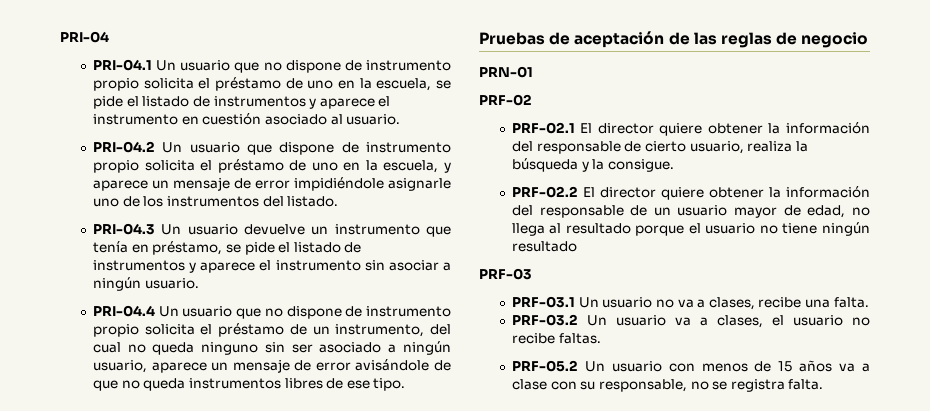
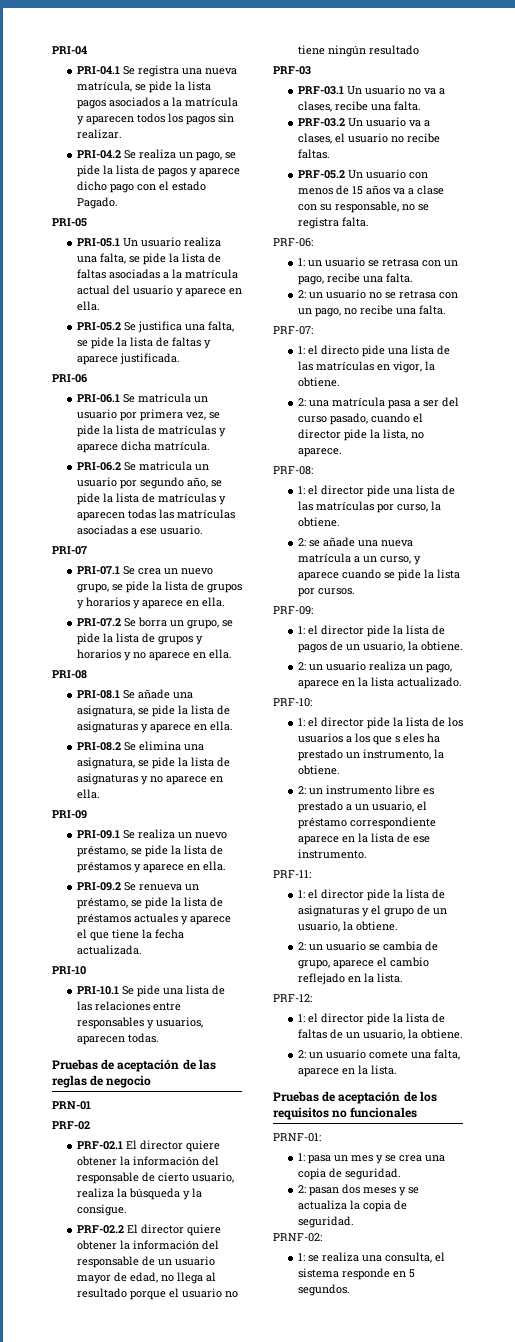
[156,60,451,73] [92,77,451,91] [92,96,391,109] [92,113,401,125] [92,141,451,155] [92,159,452,173] [92,177,451,191] [92,196,339,207] [92,223,451,237] [92,241,362,255] [92,260,452,273] [92,277,199,291] [92,305,452,319] [92,323,452,337] [92,341,451,355] [92,359,451,373] [92,378,406,391] Un usuario que no dispone de instrumento propio solicita el préstamo de uno en la escuela, se pide el listado de instrumentos y aparece el instrumento en cuestión asociado al usuario. // PRI-04.2 Un usuario que dispone de instrumento propio solicita el préstamo de uno en la escuela, y aparece un mensaje de error impidiéndole asignarle uno de los instrumentos del listado. // PRI-04.3 Un usuario devuelve un instrumento que tenía en préstamo, se pide el listado de instrumentos y aparece el instrumento sin asociar a ningún usuario. // PRI-04.4 Un usuario que no dispone de instrumento propio solicita el préstamo de un instrumento, del cual no queda ninguno sin ser asociado a ningún usuario, aparece un mensaje de error avisándole de que no queda instrumentos libres de ese tipo. -> [122,65,237,77] [76,81,211,93] [76,97,238,109] [76,113,234,125] [76,129,122,139] [76,149,236,161] [76,165,240,177] [76,181,206,193] [76,197,118,209] [52,218,87,227] [76,237,221,247] [76,253,221,265] [76,269,238,279] [76,285,242,297] [76,301,100,311] [76,321,234,333] [76,337,211,349] [76,353,180,365] [52,374,87,383] [76,393,208,403] [76,409,220,421] [76,425,226,437] [76,441,210,453] [76,461,209,471] [76,477,222,489] [76,493,226,505] [76,509,235,521] [76,525,203,535] [52,546,87,555] [76,566,213,575] [76,581,242,593] [76,597,225,609] [76,617,233,629] [76,633,203,645] [76,649,232,661] [52,670,87,679] [76,689,193,699] [76,705,230,717] [76,721,233,733] [76,741,204,751] [76,757,230,769] [76,773,223,785] [76,789,100,799] [52,810,87,819] [76,829,227,839] [76,845,223,857] [76,861,226,873] [76,882,199,891] [76,897,223,909] [76,913,231,925] [76,929,184,941] [76,945,142,955] [52,966,86,975] [76,985,225,997] [76,1001,181,1011] [76,1017,203,1029] [76,1033,159,1045] Se registra una nueva matrícula, se pide la lista pagos asociados a la matrícula y aparecen todos los pagos sin realizar. // PRI-04.2 Se realiza un pago, se pide la lista de pagos y aparece dicho pago con el estado Pagado. // PRI-05 // PRI-05.1 Un usuario realiza una falta, se pide la lista de faltas asociadas a la matrícula actual del usuario y aparece en ella. // PRI-05.2 Se justifica una falta, se pide la lista de faltas y aparece justificada. // PRI-06 // PRI-06.1 Se matricula un usuario por primera vez, se pide la lista de matrículas y aparece dicha matrícula. // PRI-06.2 Se matricula un usuario por segundo año, se pide la lista de matrículas y aparecen todas las matrículas asociadas a ese usuario. // PRI-07 // PRI-07.1 Se crea un nuevo grupo, se pide la lista de grupos y horarios y aparece en ella. // PRI-07.2 Se borra un grupo, se pide la lista de grupos y horarios y no aparece en ella. // PRI-08 // PRI-08.1 Se añade una asignatura, se pide la lista de asignaturas y aparece en ella. // PRI-08.2 Se elimina una asignatura, se pide la lista de asignaturas y no aparece en ella. // PRI-09 // PRI-09.1 Se realiza un nuevo préstamo, se pide la lista de préstamos y aparece en ella. // PRI-09.2 Se renueva un préstamo, se pide la lista de préstamos actuales y aparece el que tiene la fecha actualizada. // PRI-10 // PRI-10.1 Se pide una lista de las relaciones entre responsables y usuarios, aparecen todas.
(824, 384) none -> [273,238,313,247] [297,257,458,267] [297,273,413,285] [297,289,458,299] [297,305,446,317] [273,326,313,335] [297,345,450,357] [297,361,435,373] [297,377,340,387] [297,397,459,409] [297,413,423,425] [297,429,424,441] [297,448,342,457] [273,466,313,475] [297,485,455,497] [297,501,441,513] [297,517,340,527] [297,537,413,547] [297,553,421,565] [297,569,460,581] [297,588,355,597] [273,606,313,615] [297,625,445,637] [297,641,463,653] [297,661,452,673] [297,677,462,689] [273,698,312,707] [297,717,463,729] [297,733,440,745] [297,749,444,761] [297,765,340,775] [297,785,434,795] [297,801,427,813] [297,817,436,829] [297,833,430,845] [297,849,367,859] [273,870,311,878] [297,889,445,901] [297,905,447,917] [297,921,398,932] [297,941,438,951] [297,957,429,969] [297,973,403,985] [273,994,312,1002] [297,1013,445,1025] [297,1029,463,1040] [297,1049,460,1060] [297,1065,397,1077] [273,1091,437,1104] [273,1107,418,1120] [273,1133,321,1142] [297,1153,445,1164] [297,1168,401,1180] [297,1184,419,1196] [297,1200,407,1212] [297,1216,354,1228] [273,1233,322,1242] [297,1252,445,1263] [297,1268,415,1280] [297,1284,350,1296] // PRF-06: // 1: un usuario se retrasa con un pago, recibe una falta. // 2: un usuario no se retrasa con un pago, no recibe una falta. // PRF-07: // 1: el directo pide una lista de las matrículas en vigor, la obtiene. // 2: una matrícula pasa a ser del curso pasado, cuando el director pide la lista, no aparece. // PRF-08: // 1: el director pide una lista de las matrículas por curso, la obtiene. // 2: se añade una nueva matrícula a un curso, y aparece cuando se pide la lista por cursos. // PRF-09: // 1: el director pide la lista de pagos de un usuario, la obtiene. // 2: un usuario realiza un pago, aparece en la lista actualizado. // PRF-10: // 1: el director pide la lista de los usuarios a los que s eles ha prestado un instrumento, la obtiene. // 2: un instrumento libre es prestado a un usuario, el préstamo correspondiente aparece en la lista de ese instrumento. // PRF-11: // 1: el director pide la lista de asignaturas y el grupo de un usuario, la obtiene. // 2: un usuario se cambia de grupo, aparece el cambio reflejado en la lista. // PRF-12: // 1: el director pide la lista de faltas de un usuario, la obtiene. // 2: un usuario comete una falta, aparece en la lista. // Pruebas de aceptación de los requisitos no funcionales // PRNF-01: // 1: pasa un mes y se crea una copia de seguridad. // 2: pasan dos meses y se actualiza la copia de seguridad. // PRNF-02: // 1: se realiza una consulta, el sistema responde en 5 segundos.

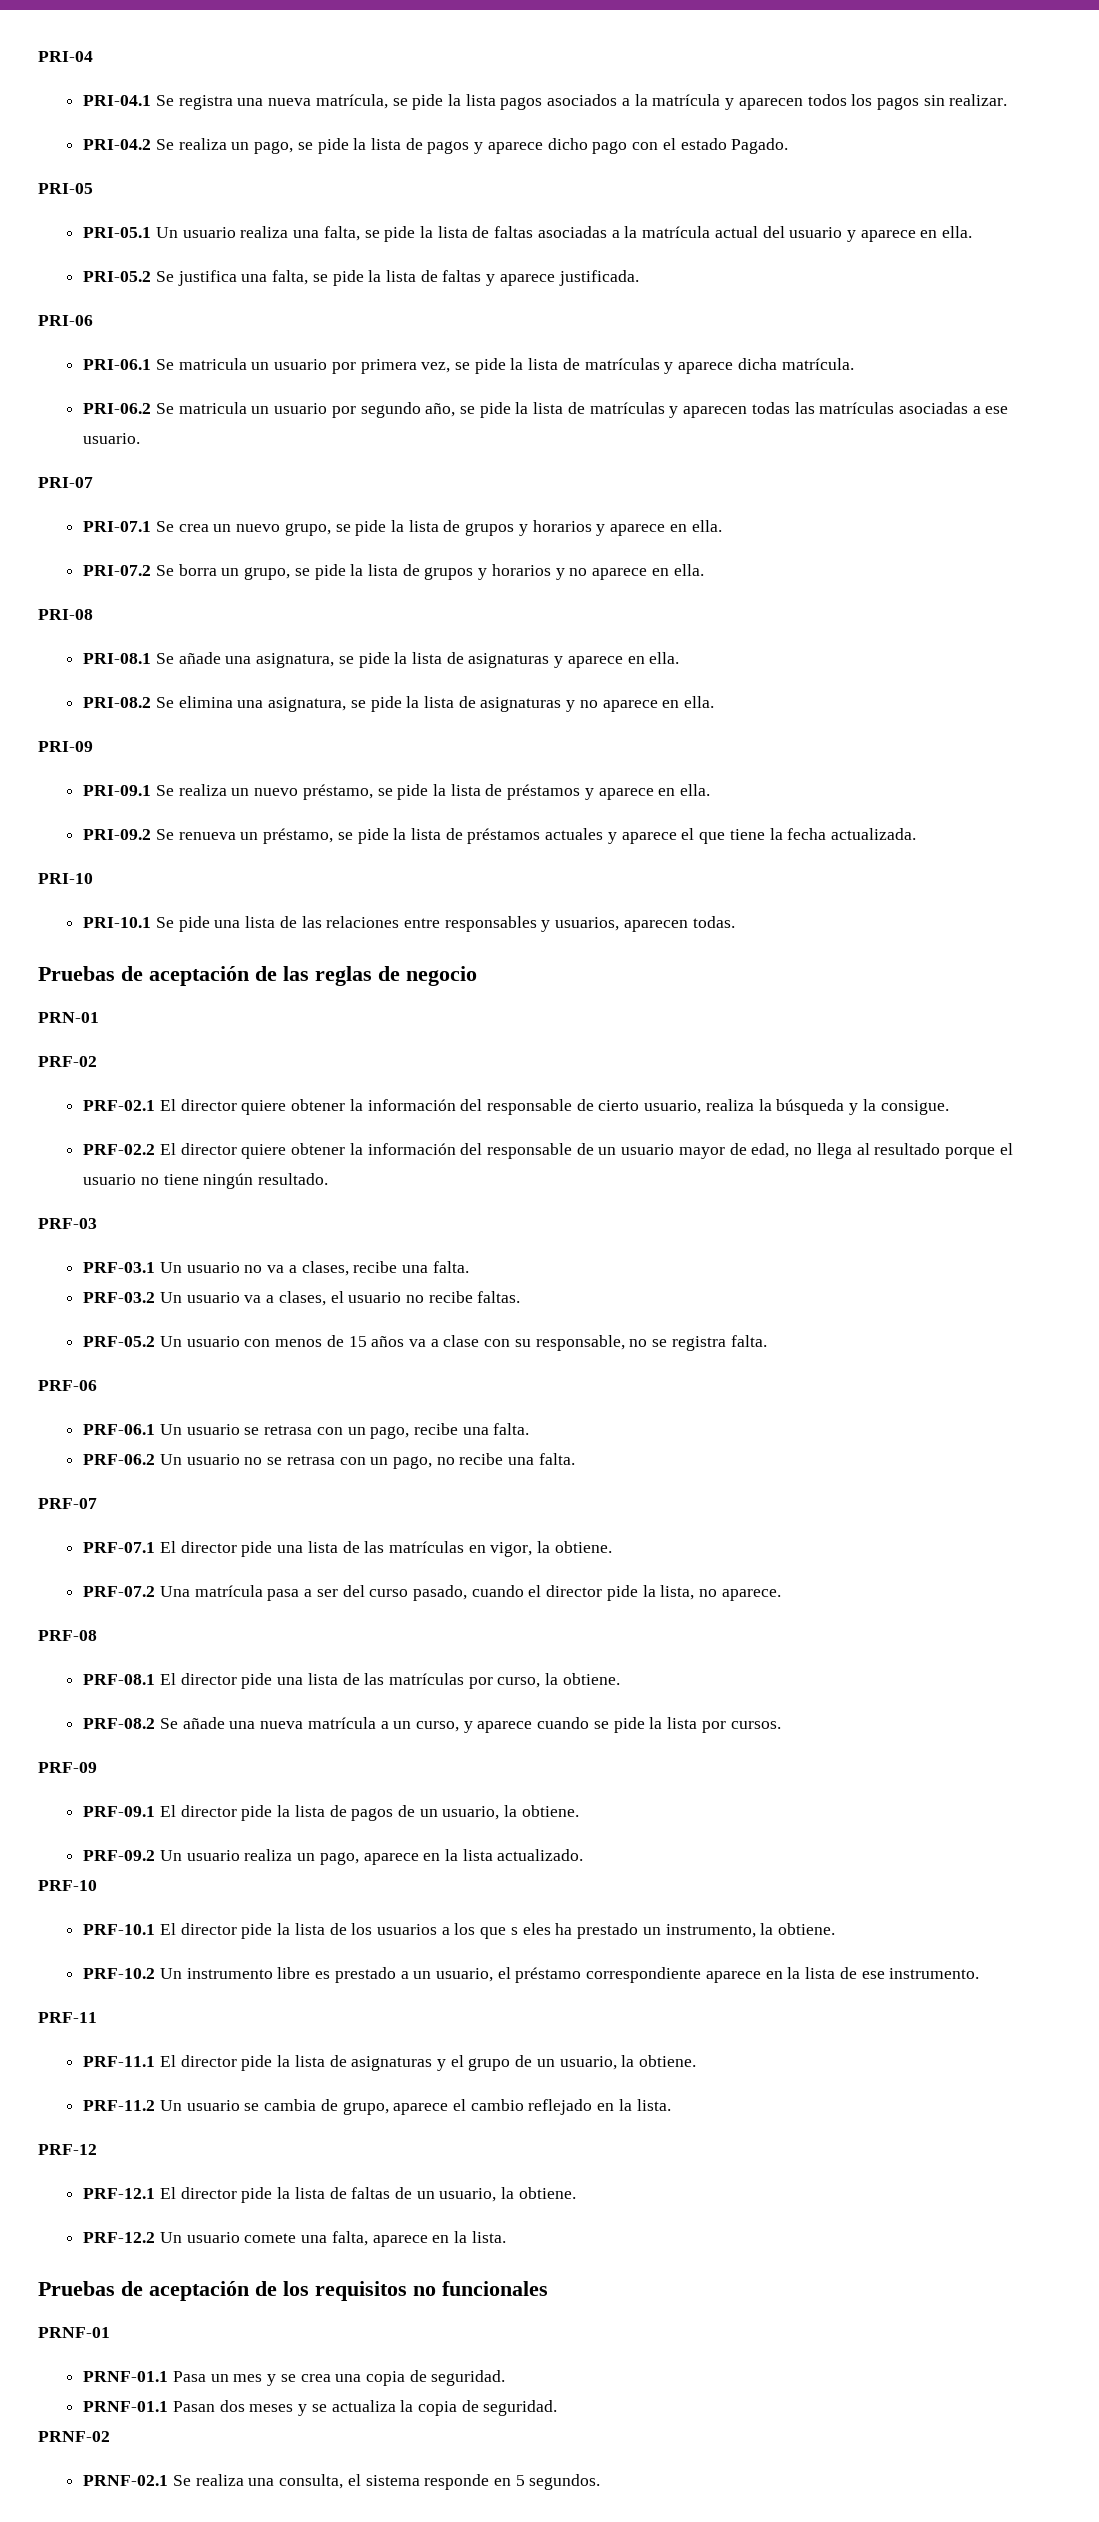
[368,45,419,55] resultado -> [258,1173,329,1185] resultado.
[273,238,313,247] [297,258,322,267] PRF-06: // 1: un -> [38,1380,97,1391] [83,1424,182,1435] PRF-06 // PRF-06.1 Un
[297,290,323,299] 2: un -> [83,1454,182,1465] PRF-06.2 Un
[273,326,313,335] [297,345,359,355] PRF-07: // 1: el directo -> [38,1498,97,1509] [83,1541,237,1553] PRF-07 // PRF-07.1 El director
[297,398,329,407] 2: una -> [83,1586,190,1597] PRF-07.2 Una
[273,466,313,475] [297,485,318,495] PRF-08: // 1: el -> [38,1630,97,1641] [83,1673,176,1685] PRF-08 // PRF-08.1 El
[297,538,320,547] 2: se -> [83,1718,178,1729] PRF-08.2 Se
[273,606,313,615] [297,625,318,635] PRF-09: // 1: el -> [38,1762,97,1773] [83,1805,176,1817] PRF-09 // PRF-09.1 El
[297,662,323,671] 2: un -> [83,1850,182,1861] PRF-09.2 Un
[273,698,312,707] [297,717,318,727] PRF-10: // 1: el -> [38,1880,97,1891] [83,1923,176,1935] PRF-10 // PRF-10.1 El
[297,786,323,795] 2: un -> [83,1968,182,1979] PRF-10.2 Un
[273,870,311,878] [297,889,318,899] PRF-11: // 1: el -> [38,2012,97,2023] [83,2055,176,2067] PRF-11 // PRF-11.1 El
[297,942,323,951] 2: un -> [83,2100,182,2111] PRF-11.2 Un
[273,994,312,1002] [297,1013,318,1023] PRF-12: // 1: el -> [38,2144,97,2155] [83,2187,176,2199] PRF-12 // PRF-12.1 El
[297,1050,323,1059] 2: un -> [83,2232,182,2243] PRF-12.2 Un
[273,1133,321,1142] [297,1153,331,1164] PRNF-01: // 1: pasa -> [38,2327,110,2338] [83,2371,206,2382] PRNF-01 // PRNF-01.1 Pasa
[297,1185,339,1196] 2: pasan -> [83,2401,215,2412] PRNF-01.1 Pasan
[273,1233,322,1242] [297,1253,319,1262] PRNF-02: // 1: se -> [38,2431,110,2442] [83,2475,191,2486] PRNF-02 // PRNF-02.1 Se

